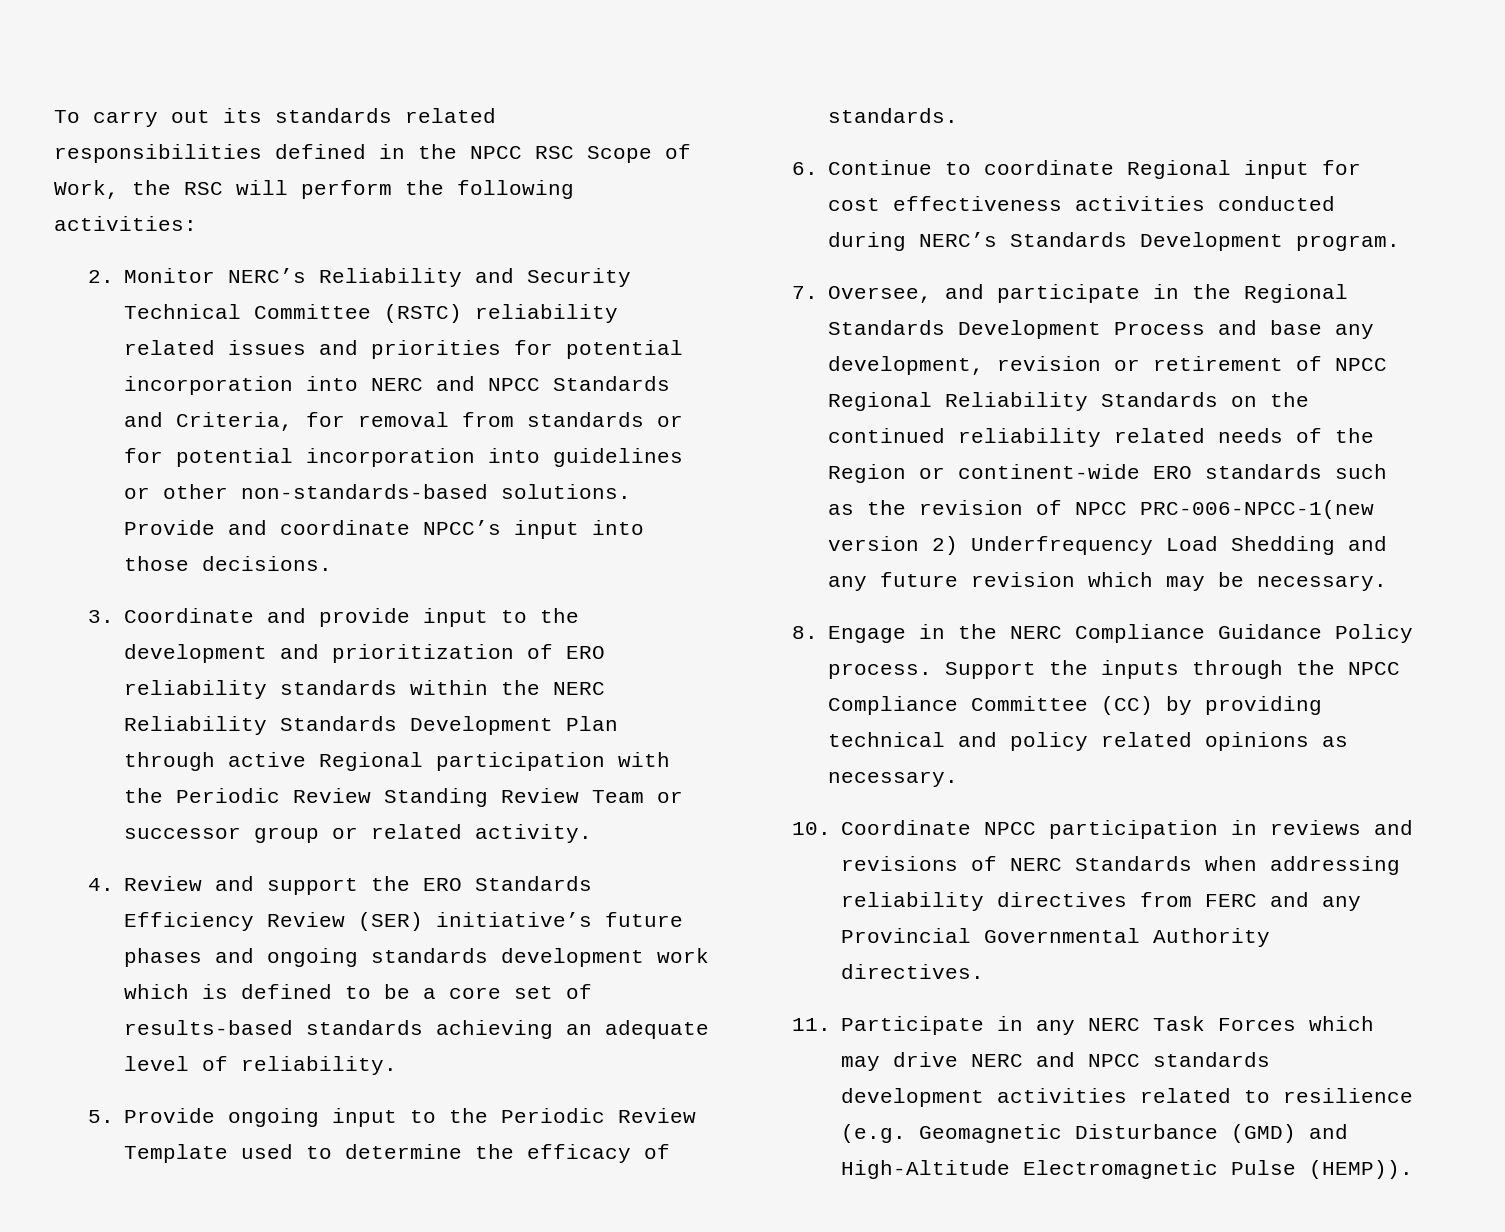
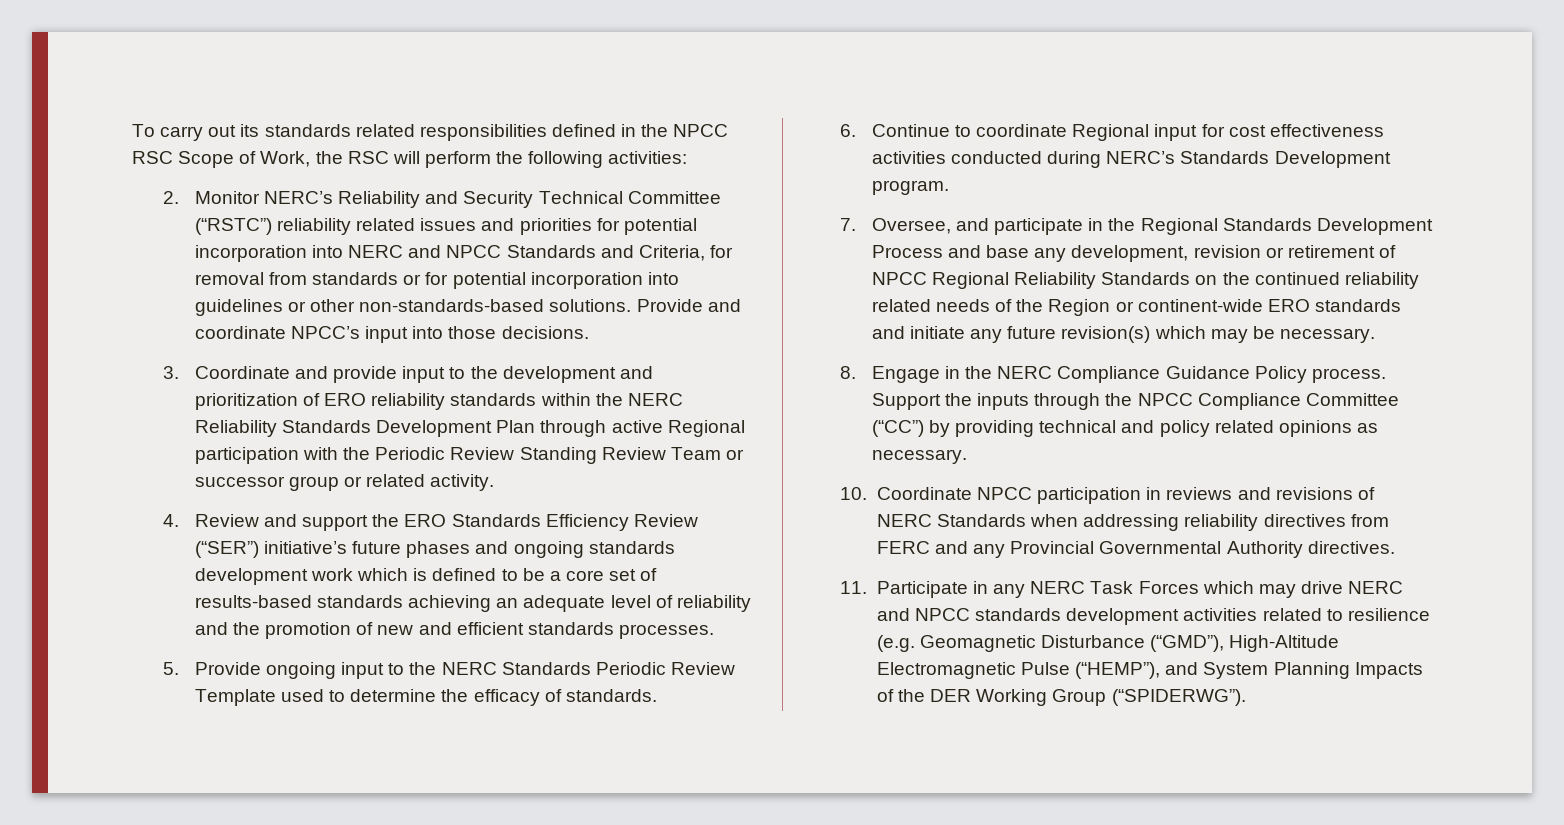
[384,304,463,323] (RSTC) -> [194,218,272,235] (“RSTC”)
[358,912,424,931] (SER) -> [194,541,259,558] (“SER”)
[241,1056,398,1075] reliability. -> [676,595,751,612] [194,622,714,639] reliability and the promotion of new and efficient standards processes.
(489, 1115) none -> [441,662,591,675] NERC Standards
[1335,464,1388,479] [828,500,1375,519] [828,536,1388,555] such as the revision of NPCC PRC-006-NPCC-1(new version 2) Underfrequency Load Shedding and -> [871,326,966,339] and initiate
[971,572,1076,587] revision -> [1061,326,1151,343] revision(s)
[1101,696,1154,715] (CC) -> [871,420,924,437] (“CC”)
[1231,1124,1349,1143] (GMD) and -> [1150,635,1225,652] (“GMD”),
[1309,1160,1414,1179] (HEMP)). -> [1075,662,1423,679] [876,689,1246,706] (“HEMP”), and System Planning Impacts of the DER Working Group (“SPIDERWG”).

